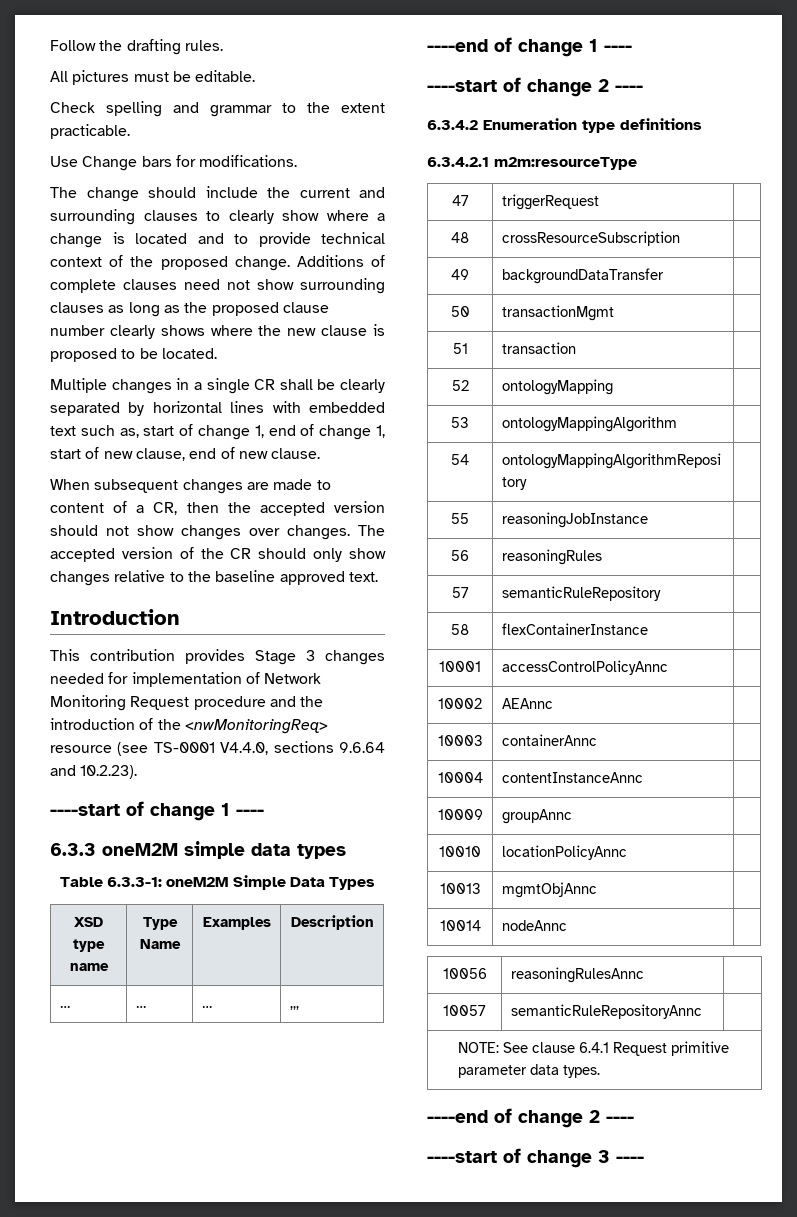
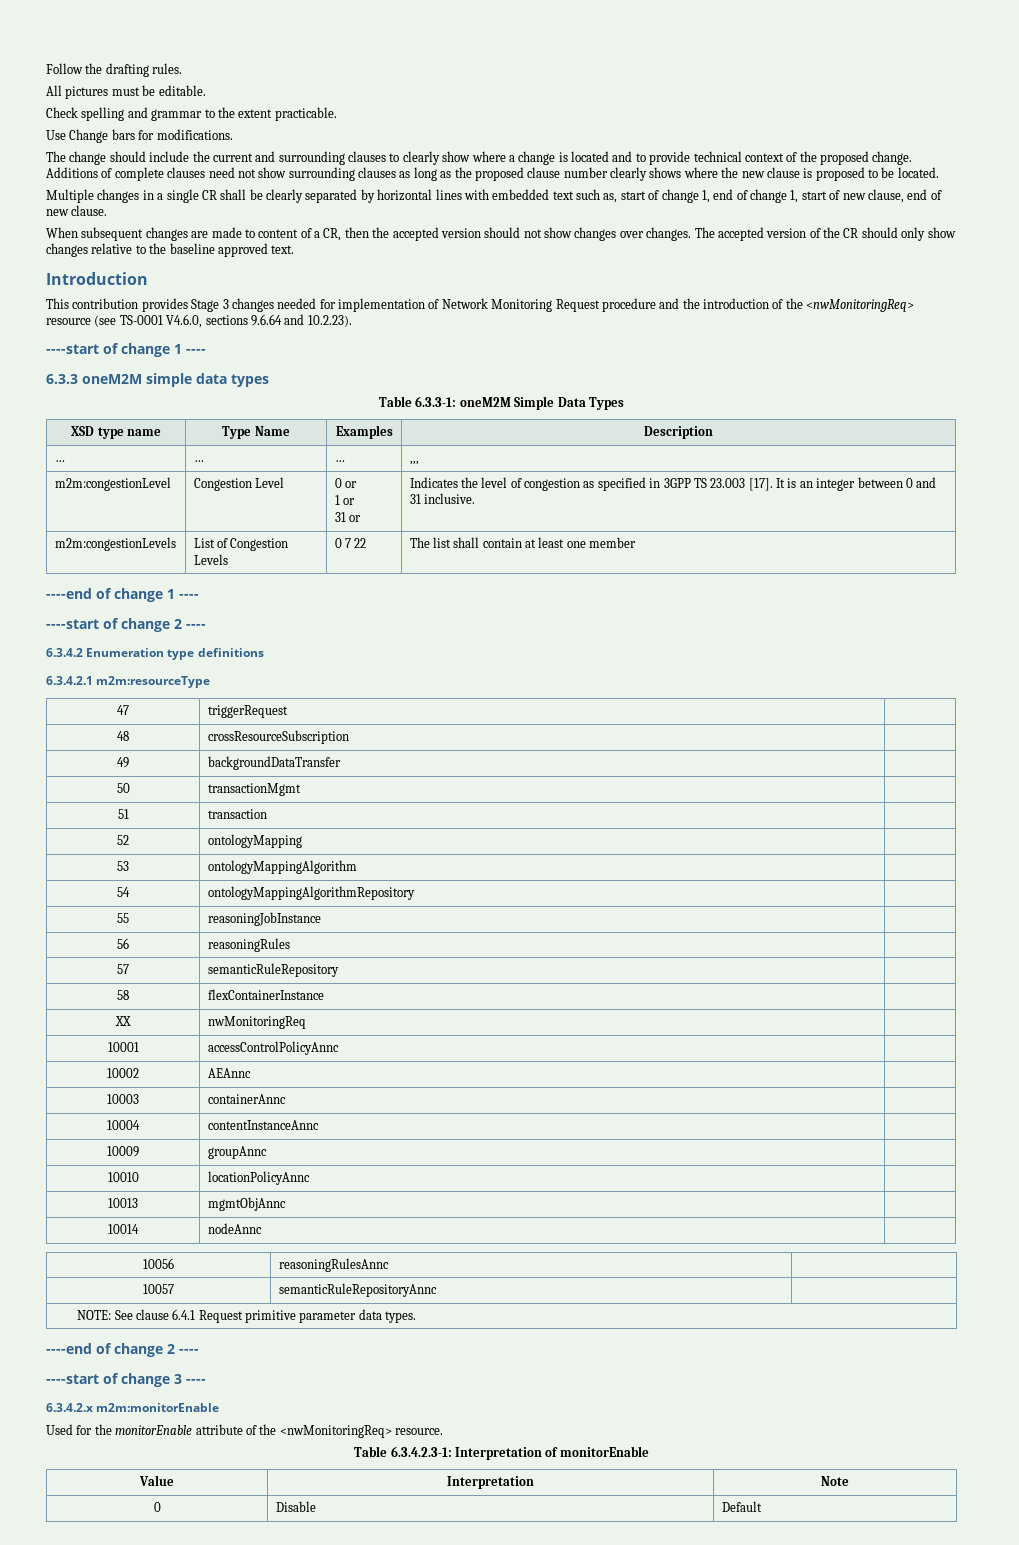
[220,742,269,755] V4.4.0, -> [166,314,203,328] V4.6.0,
(299, 1008) none -> [54,477,171,491] [193,477,284,491] [334,478,357,488] [334,495,355,505] [334,512,361,522] [409,477,937,491] [409,493,475,504] [54,537,176,551] [193,538,289,551] [193,554,228,565] [334,538,367,548] [409,537,637,548] // m2m:congestionLevel | Congestion Level | 0 or // 1 or // 31 or | Indicates the level of congestion as specified in 3GPP TS 23.003 [17]. It is an integer between 0 and 31 inclusive. // m2m:congestionLevels | List of Congestion Levels | 0 7 22 | The list shall contain at least one member
(648, 629) none -> [115,1016,131,1026] [207,1016,306,1029] // XX | nwMonitoringReq |
(644, 1159) none -> [46,1403,220,1412] [46,1424,443,1438] [354,1446,649,1460] [139,1475,174,1486] [447,1476,534,1489] [821,1476,849,1486] [153,1502,161,1512] [275,1501,316,1512] [721,1501,762,1512] // 6.3.4.2.x m2m:monitorEnable // Used for the monitorEnable attribute of the <nwMonitoringReq> resource. // Table 6.3.4.2.3-1: Interpretation of monitorEnable // Value | Interpretation | Note // 0 | Disable | Default

